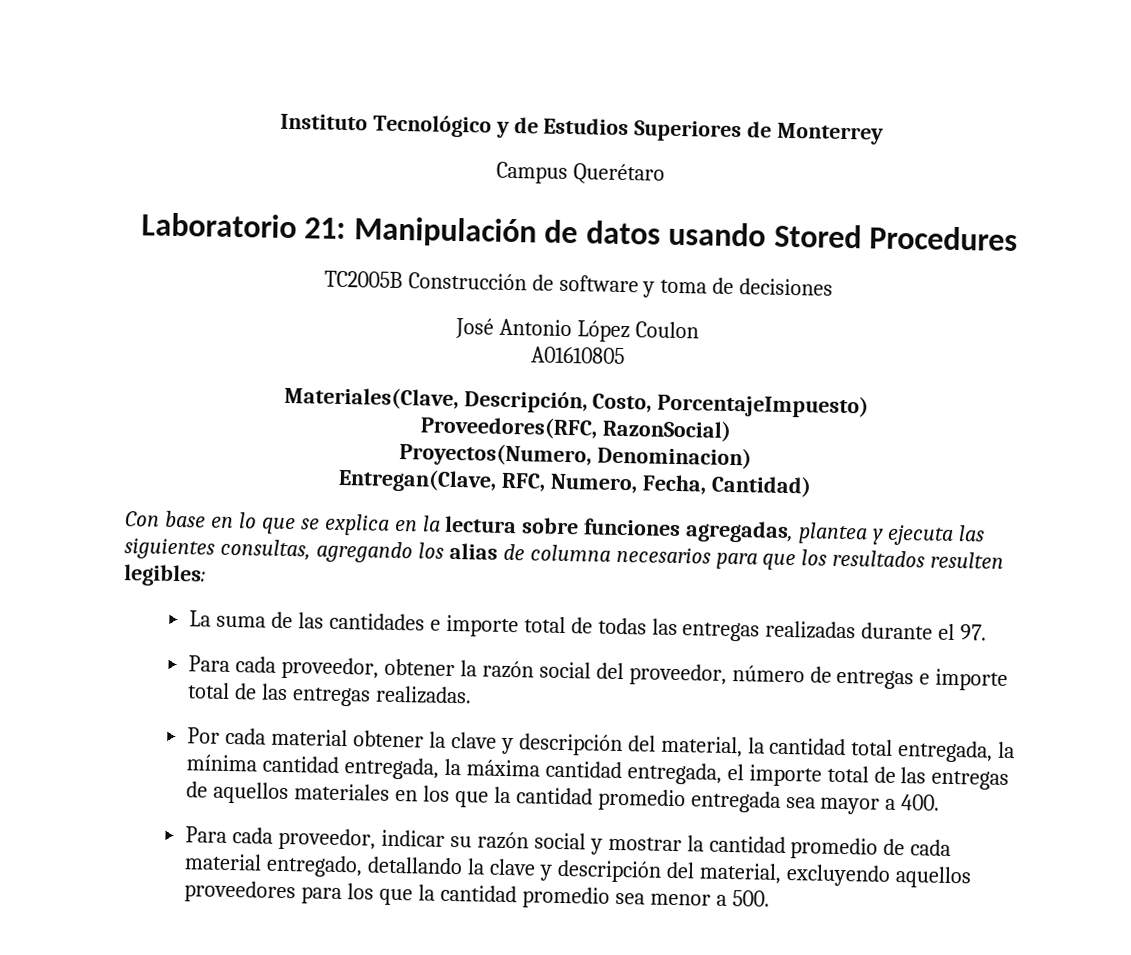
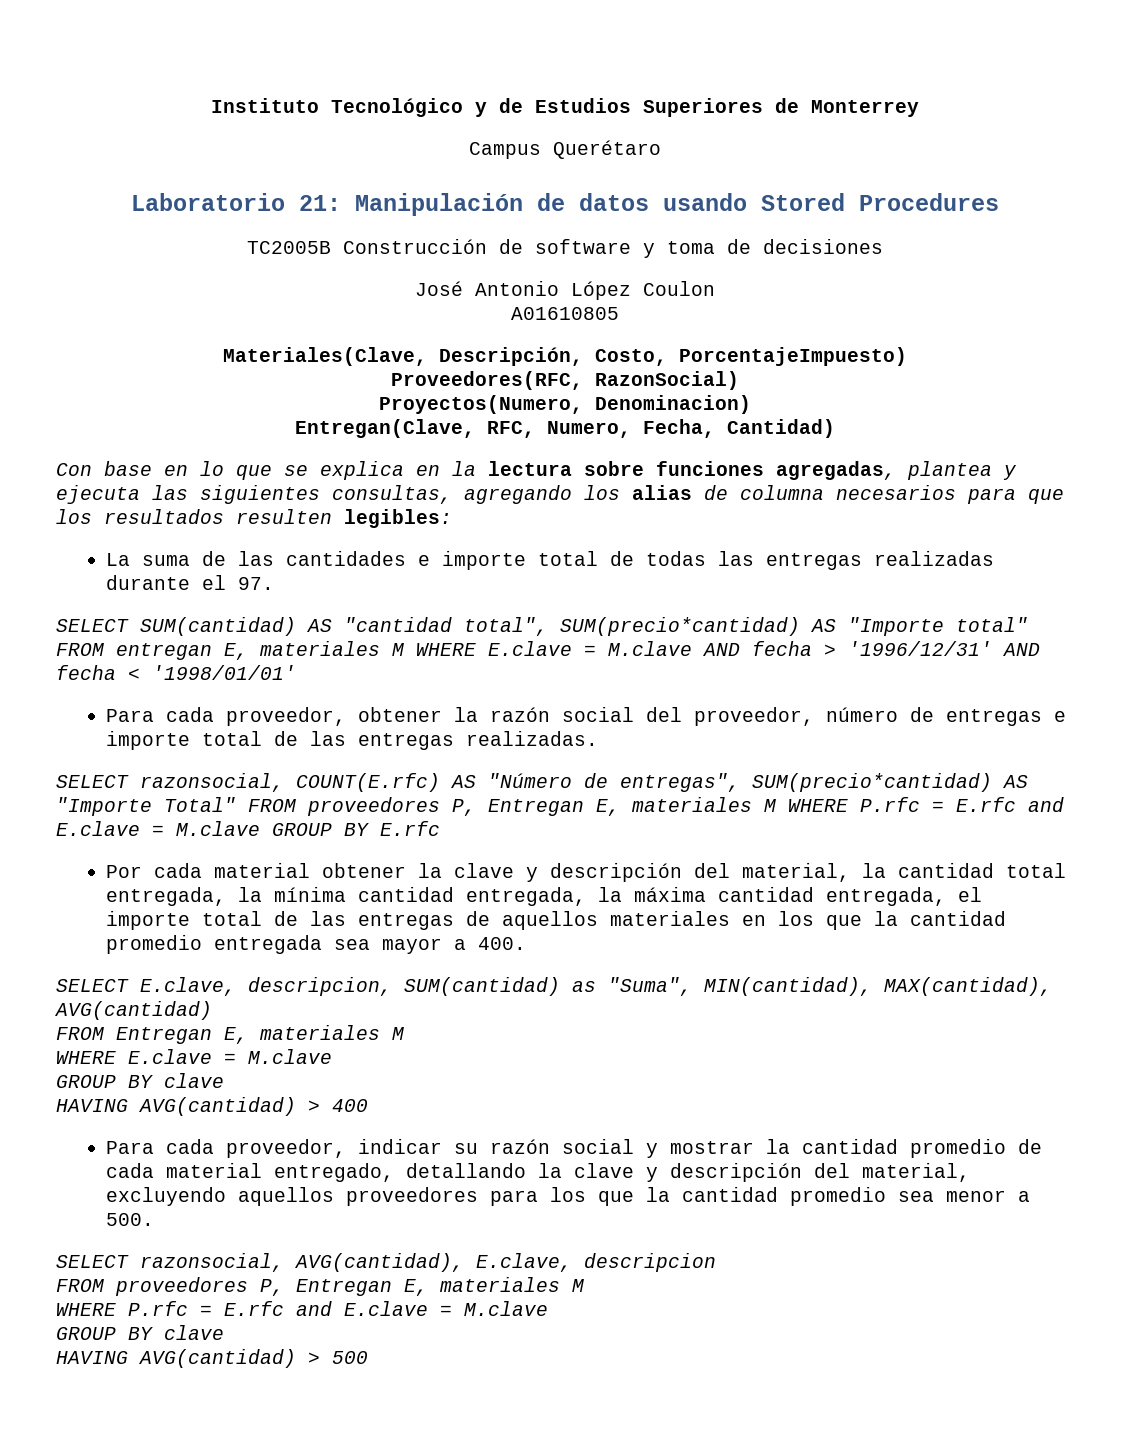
(988, 632) none -> [56,617,1028,636] [56,641,1040,660] [56,665,296,680] // SELECT SUM(cantidad) AS "cantidad total", SUM(precio*cantidad) AS "Importe total" FROM entregan E, materiales M WHERE E.clave = M.clave AND fecha > '1996/12/31' AND fecha < '1998/01/01'
(472, 695) none -> [56,773,1028,792] [56,797,1064,816] [56,821,440,836] // SELECT razonsocial, COUNT(E.rfc) AS "Número de entregas", SUM(precio*cantidad) AS "Importe Total" FROM proveedores P, Entregan E, materiales M WHERE P.rfc = E.rfc and E.clave = M.clave GROUP BY E.rfc
(941, 802) none -> [56,977,1052,996] [55,1001,212,1020] [56,1025,404,1044] [56,1049,332,1064] [56,1073,224,1088] [56,1097,368,1116] // SELECT E.clave, descripcion, SUM(cantidad) as "Suma", MIN(cantidad), MAX(cantidad), AVG(cantidad) // FROM Entregan E, materiales M // WHERE E.clave = M.clave // GROUP BY clave // HAVING AVG(cantidad) > 400
(770, 898) none -> [56,1253,716,1272] [56,1277,584,1296] [56,1301,548,1316] [56,1325,224,1340] [56,1349,368,1368] // SELECT razonsocial, AVG(cantidad), E.clave, descripcion // FROM proveedores P, Entregan E, materiales M // WHERE P.rfc = E.rfc and E.clave = M.clave // GROUP BY clave // HAVING AVG(cantidad) > 500

